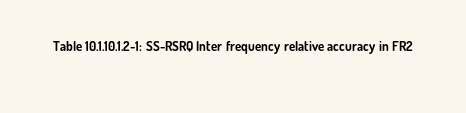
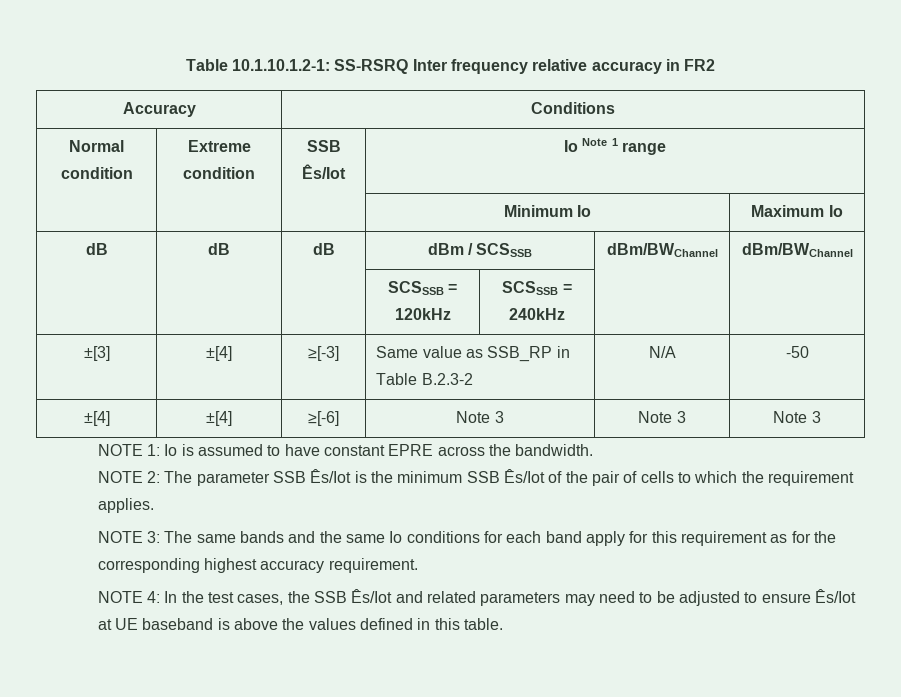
(414, 46) none -> [122,102,196,117] [531,102,615,114] [69,140,124,152] [60,167,133,179] [187,140,251,152] [183,167,255,179] [306,140,341,152] [302,164,346,179] [564,138,666,155] [503,205,592,217] [751,205,843,217] [85,243,108,255] [208,243,230,255] [312,243,335,255] [427,243,533,257] [606,243,718,257] [741,243,853,257] [387,281,458,295] [394,308,451,320] [502,281,572,295] [509,308,565,320] [83,346,110,361] [206,346,232,361] [308,346,339,361] [376,346,570,362] [376,373,473,385] [648,346,676,358] [785,346,809,358] [83,411,110,426] [206,411,232,426] [308,411,339,426] [456,411,504,423] [638,411,686,423] [773,411,821,423] [97,444,594,456] [97,469,854,486] [97,498,154,513] [97,531,836,546] [97,558,418,573] [97,589,856,606] [97,618,504,630] // Accuracy | Conditions // Normal condition | Extreme condition | SSB Ês/Iot | Io Note 1 range // | | | Minimum Io | Maximum Io // dB | dB | dB | dBm / SCSSSB | dBm/BWChannel | dBm/BWChannel // | | | SCSSSB = 120kHz | SCSSSB = 240kHz | | // ±[3] | ±[4] | ≥[-3] | Same value as SSB_RP in Table B.2.3-2 | N/A | -50 // ±[4] | ±[4] | ≥[-6] | Note 3 | Note 3 | Note 3 // NOTE 1: Io is assumed to have constant EPRE across the bandwidth. // NOTE 2: The parameter SSB Ês/Iot is the minimum SSB Ês/Iot of the pair of cells to which the requirement applies. // NOTE 3: The same bands and the same Io conditions for each band apply for this requirement as for the corresponding highest accuracy requirement. // NOTE 4: In the test cases, the SSB Ês/Iot and related parameters may need to be adjusted to ensure Ês/Iot at UE baseband is above the values defined in this table.

